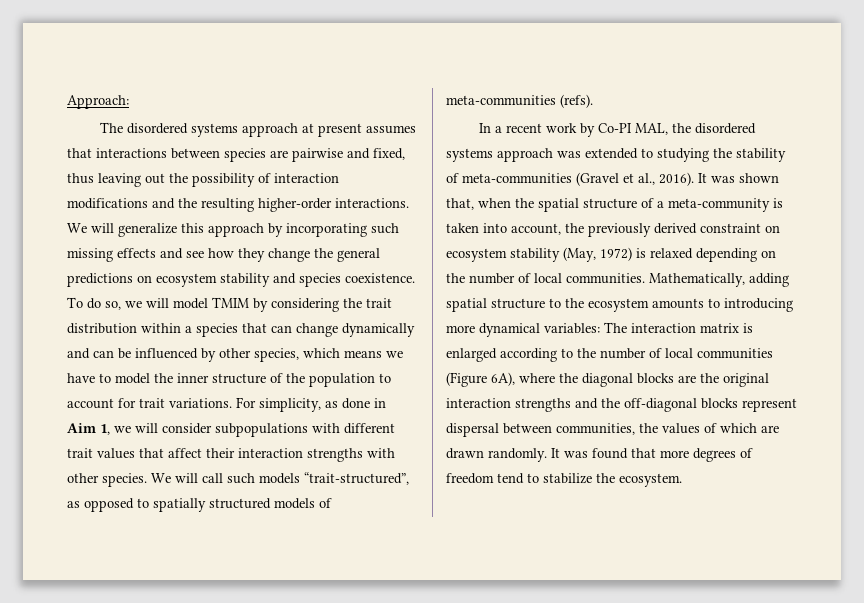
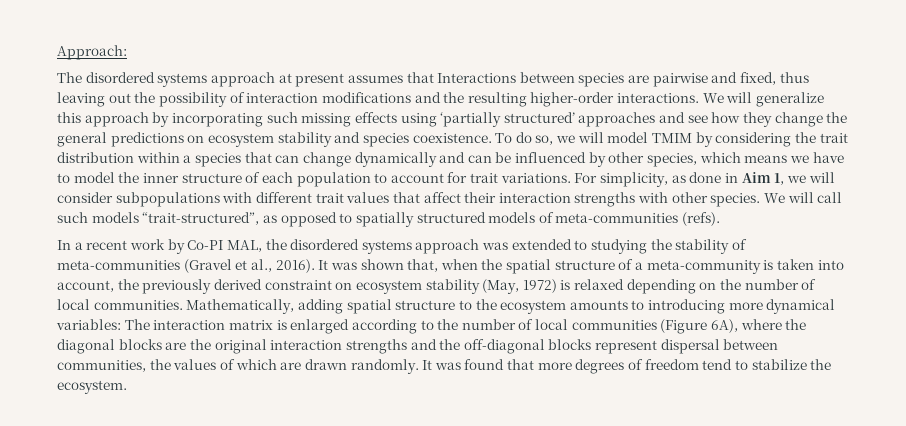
[96,148,167,158] interactions -> [437,73,517,83] Interactions
(156, 253) none -> [400,112,656,127] using ‘partially structured’ approaches
[286,373,305,383] the -> [261,172,293,183] each

